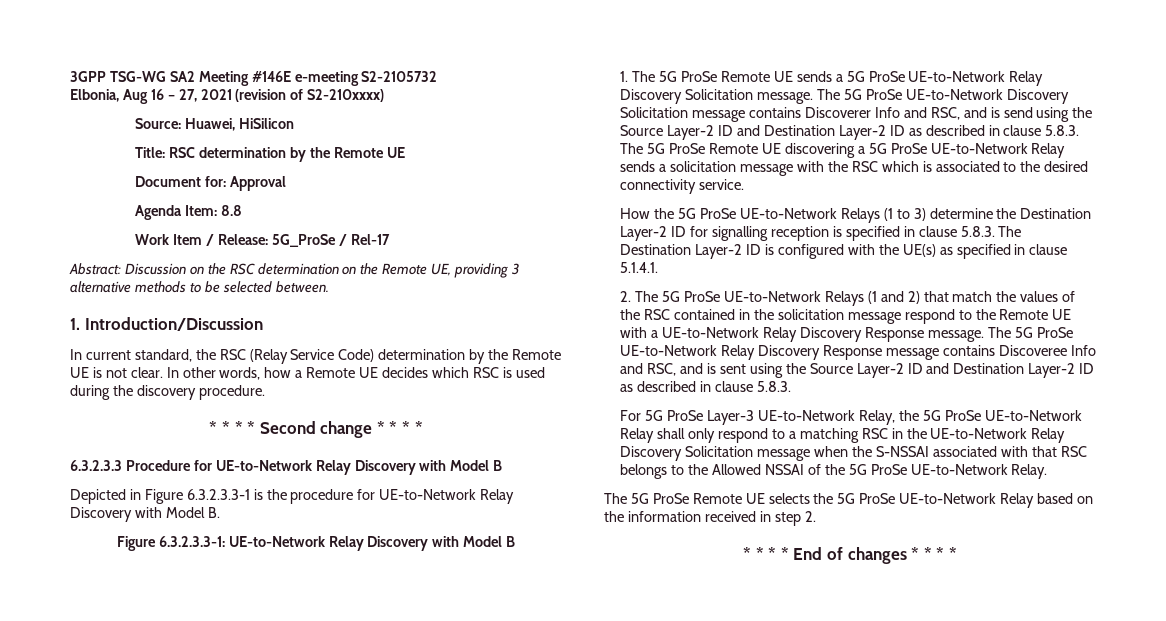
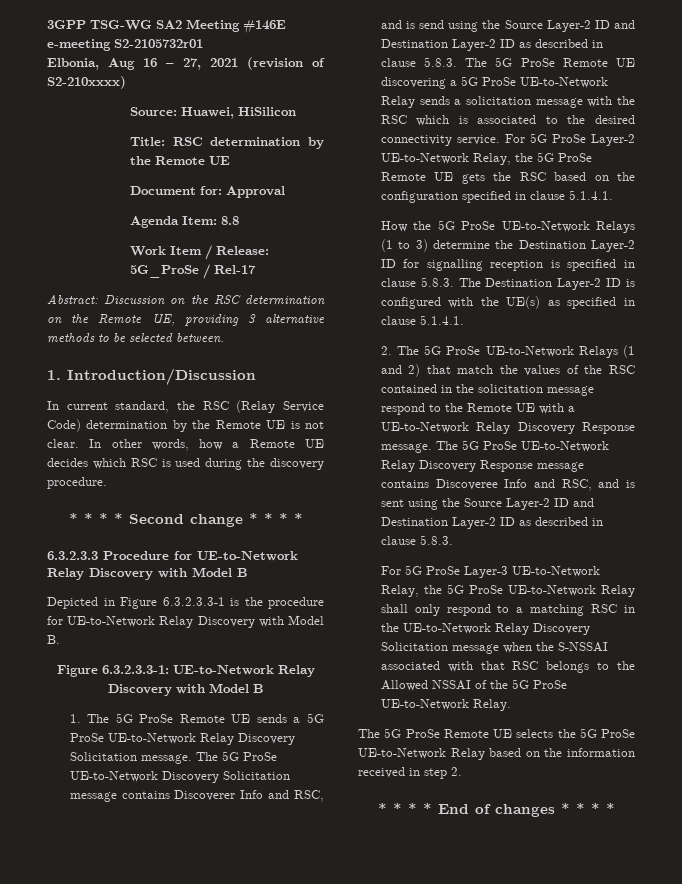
[361,71,438,82] S2-2105732 -> [114,39,203,48] S2-2105732r01
(745, 184) none -> [504,133,635,146] [380,152,592,165] [380,172,635,184] [380,190,613,203] For 5G ProSe Layer-2 UE-to-Network Relay, the 5G ProSe Remote UE gets the RSC based on the configuration specified in clause 5.1.4.1.

